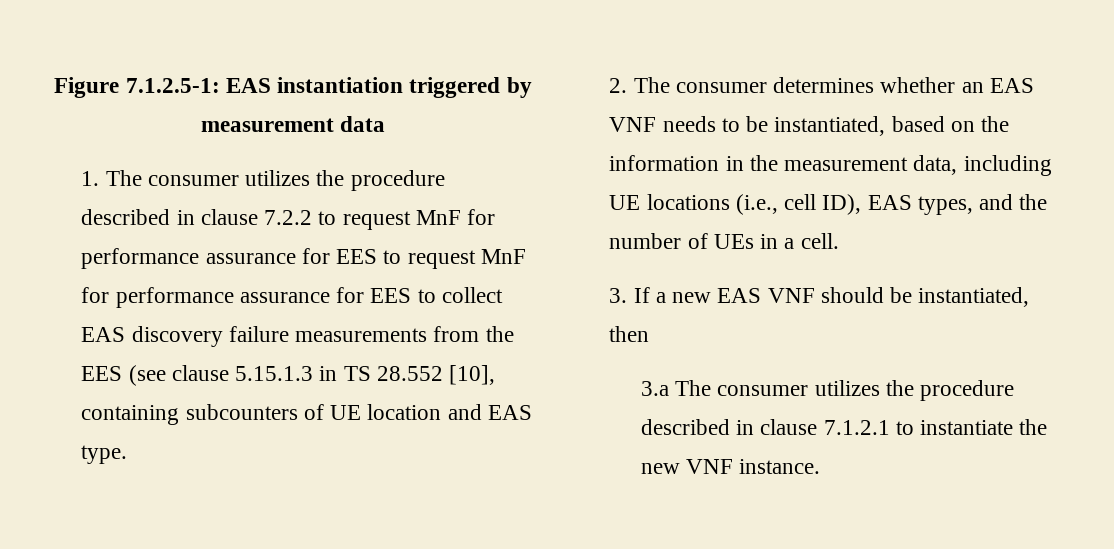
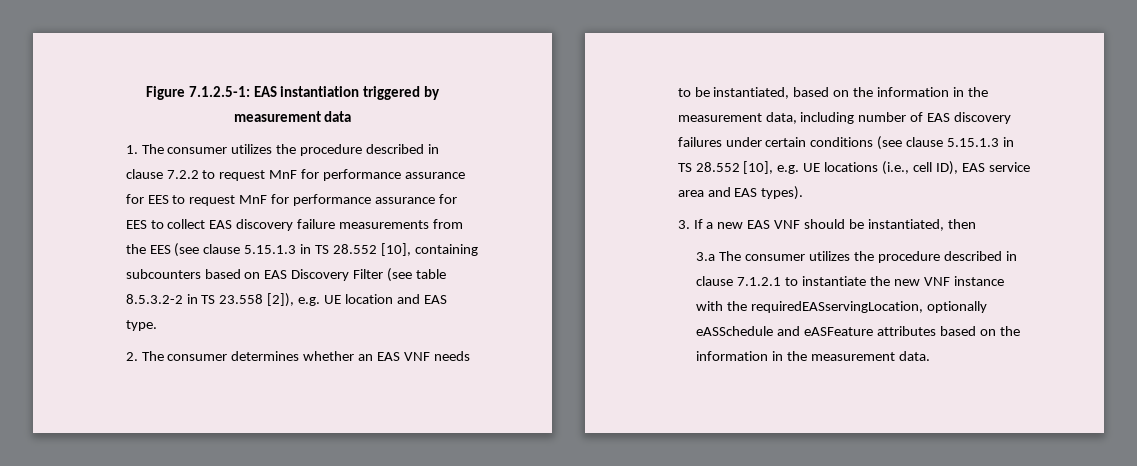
[303,404,324,420] of -> [204,268,447,282] [125,293,321,307] based on EAS Discovery Filter (see table 8.5.3.2-2 in TS 23.558 [2]), e.g.
(1052, 165) none -> [858,112,1012,124] [677,136,1015,150] [677,161,800,174] number of EAS discovery failures under certain conditions (see clause 5.15.1.3 in TS 28.552 [10], e.g.
[917,194,1048,215] [609,233,839,249] types, and the number of UEs in a cell. -> [988,162,1030,172] [677,186,804,200] service area and EAS types).
[739,459,821,474] instance. -> [953,276,1004,286] [696,301,987,313] [696,326,1020,336] [696,351,930,361] instance with the requiredEASservingLocation, optionally eASSchedule and eASFeature attributes based on the information in the measurement data.

